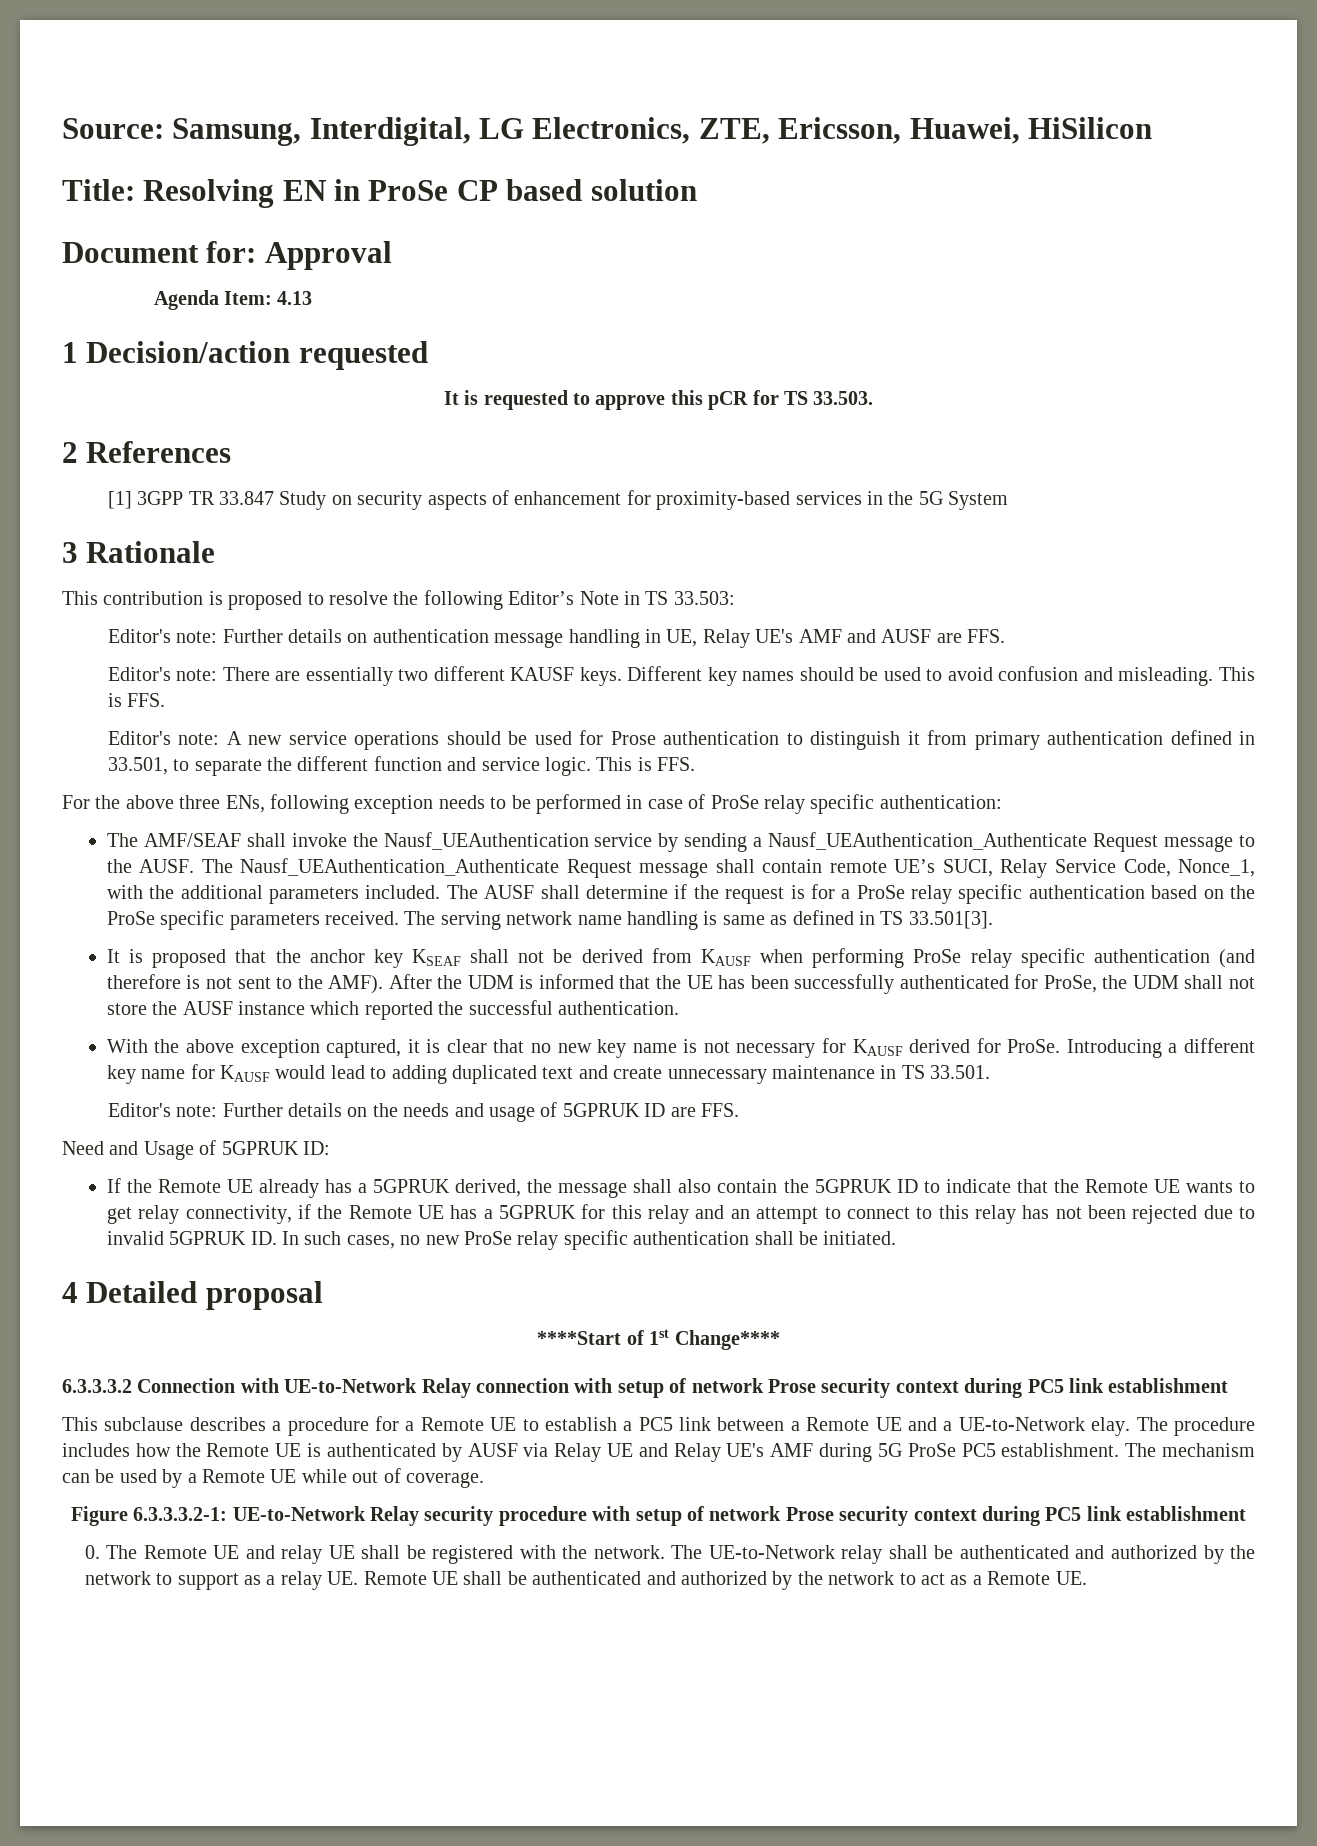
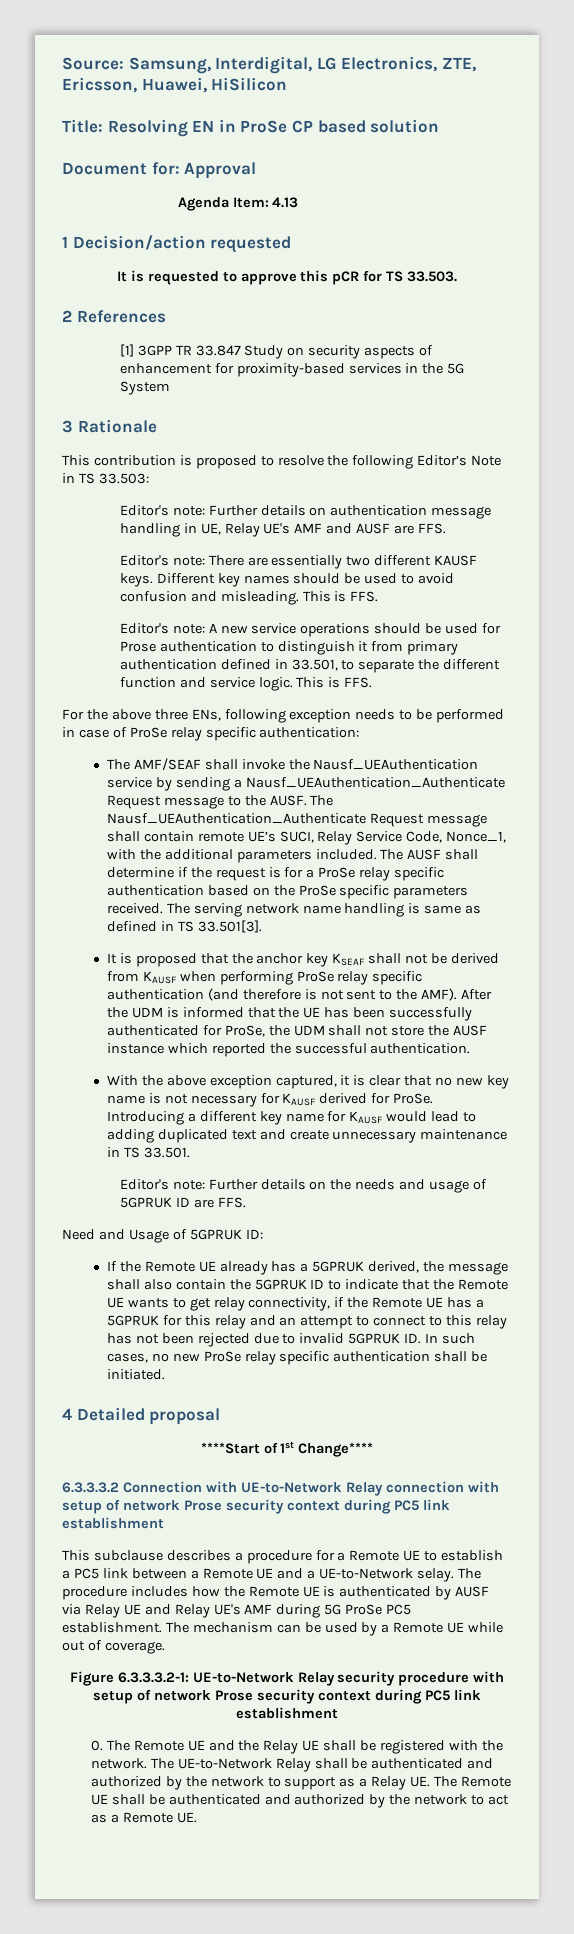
[1091,1417,1131,1436] elay. -> [417,1568,455,1582] selay.
[281,1545,323,1564] relay -> [238,1740,299,1754] the Relay
[841,1545,883,1564] relay -> [275,1758,311,1772] Relay
[280,1571,359,1590] relay UE. -> [371,1776,458,1790] Relay UE. The

